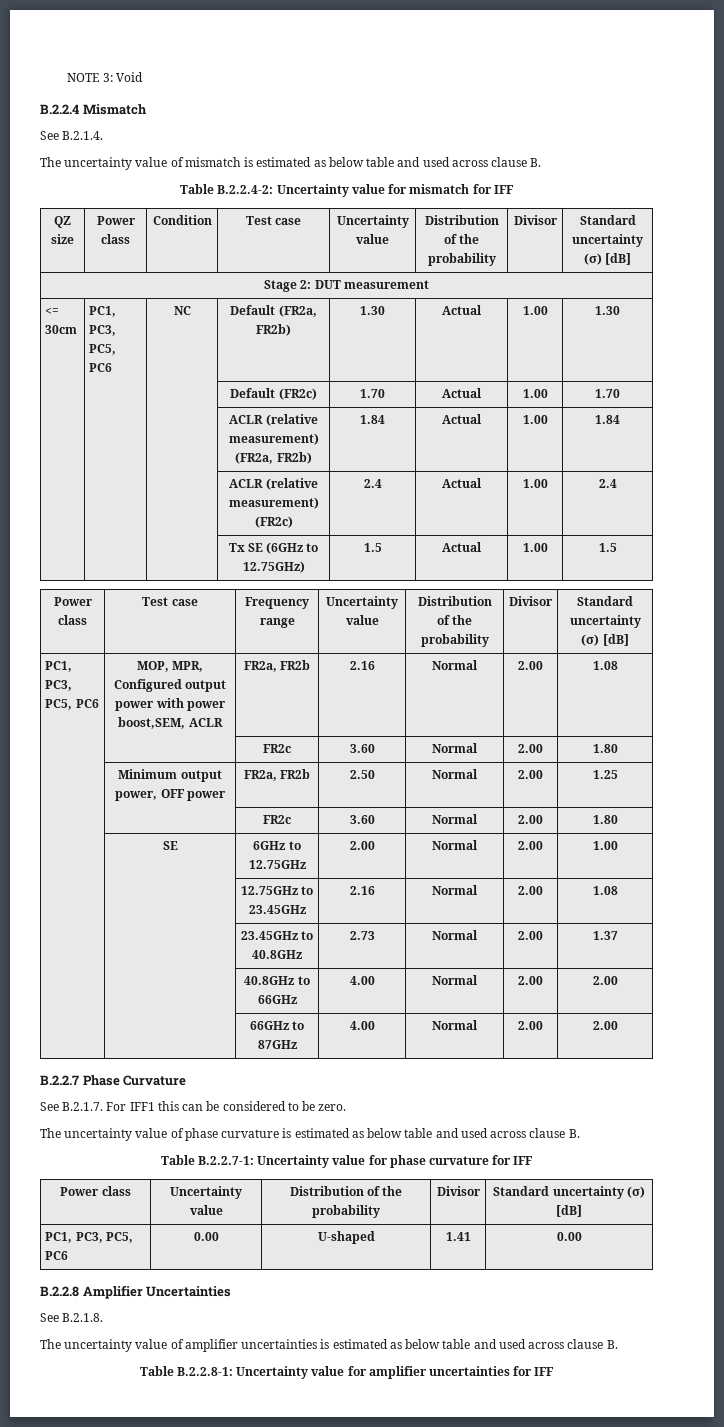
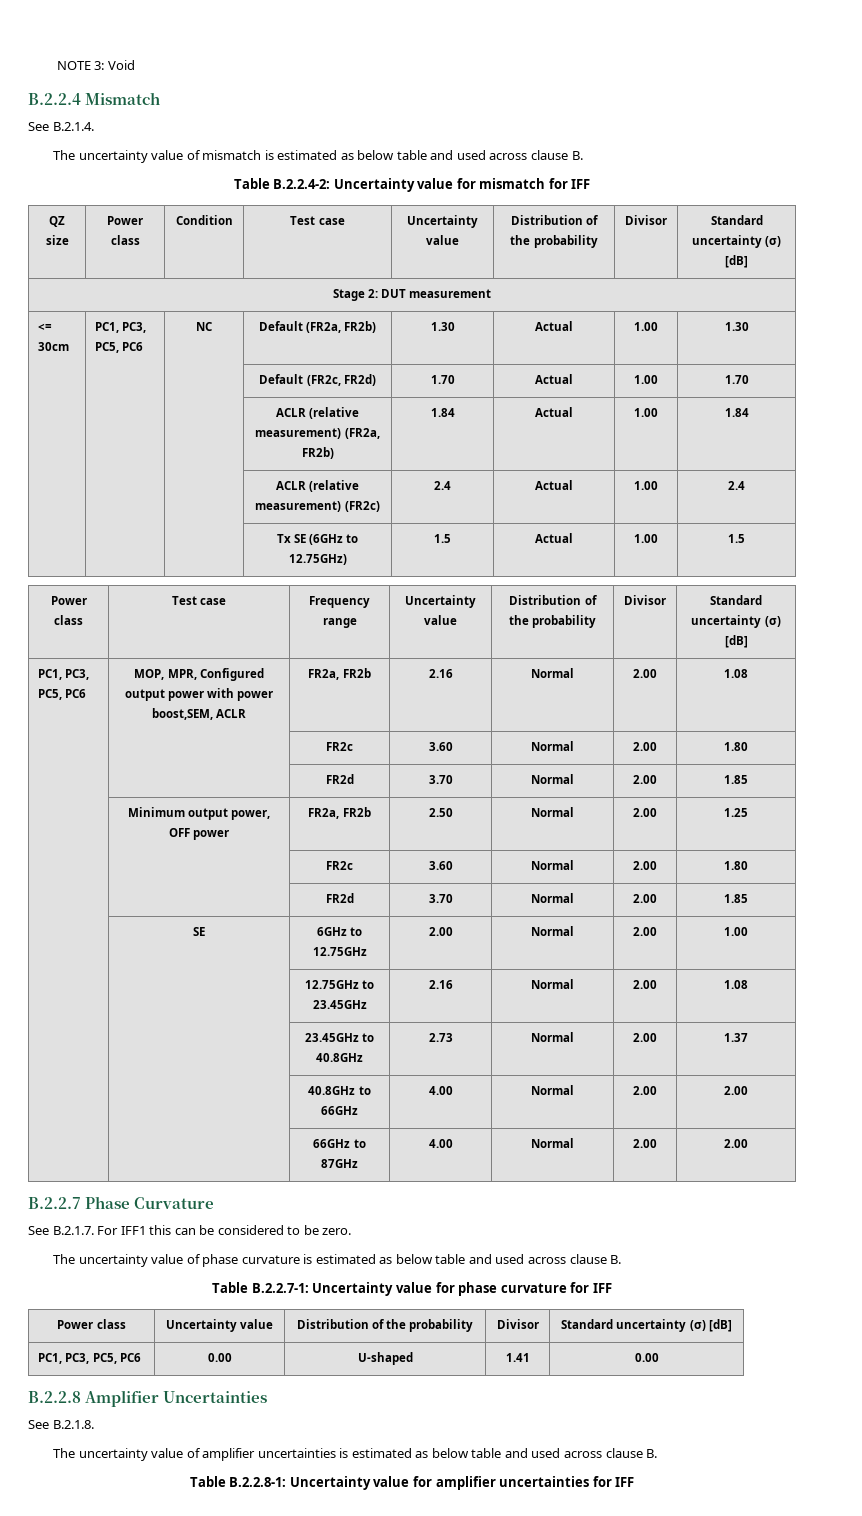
[278,388,317,400] (FR2c) -> [306,374,376,386] (FR2c, FR2d)
(618, 748) none -> [325,774,354,784] [428,775,453,784] [531,774,574,784] [633,775,657,784] [724,775,748,784] // | | FR2d | 3.70 | Normal | 2.00 | 1.85
(618, 819) none -> [325,893,354,903] [428,894,453,903] [531,893,574,903] [633,894,657,903] [724,894,748,903] // | | FR2d | 3.70 | Normal | 2.00 | 1.85

